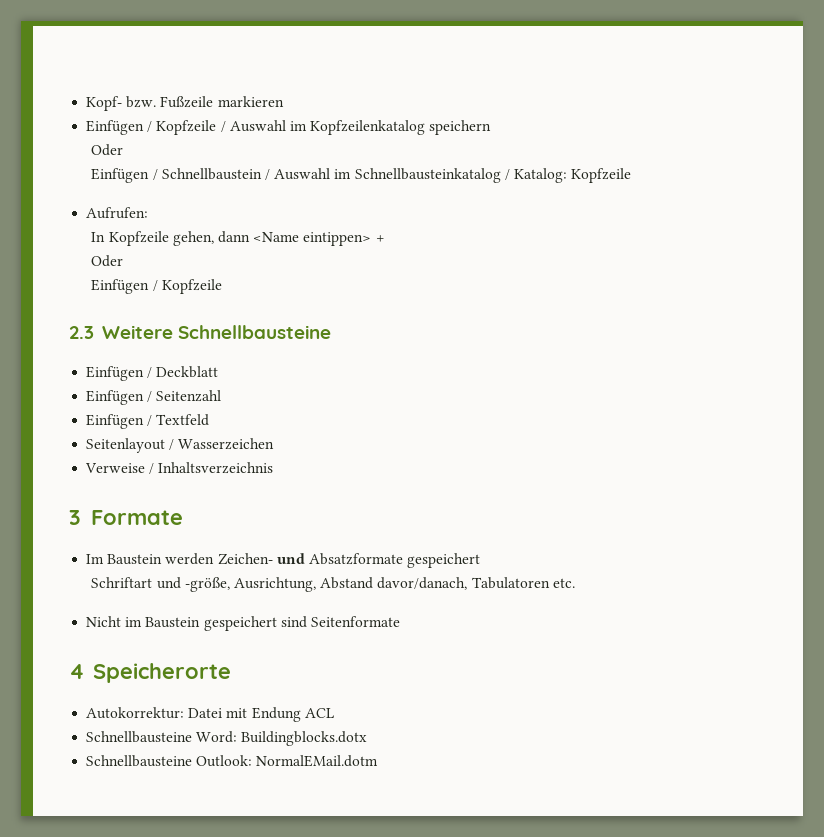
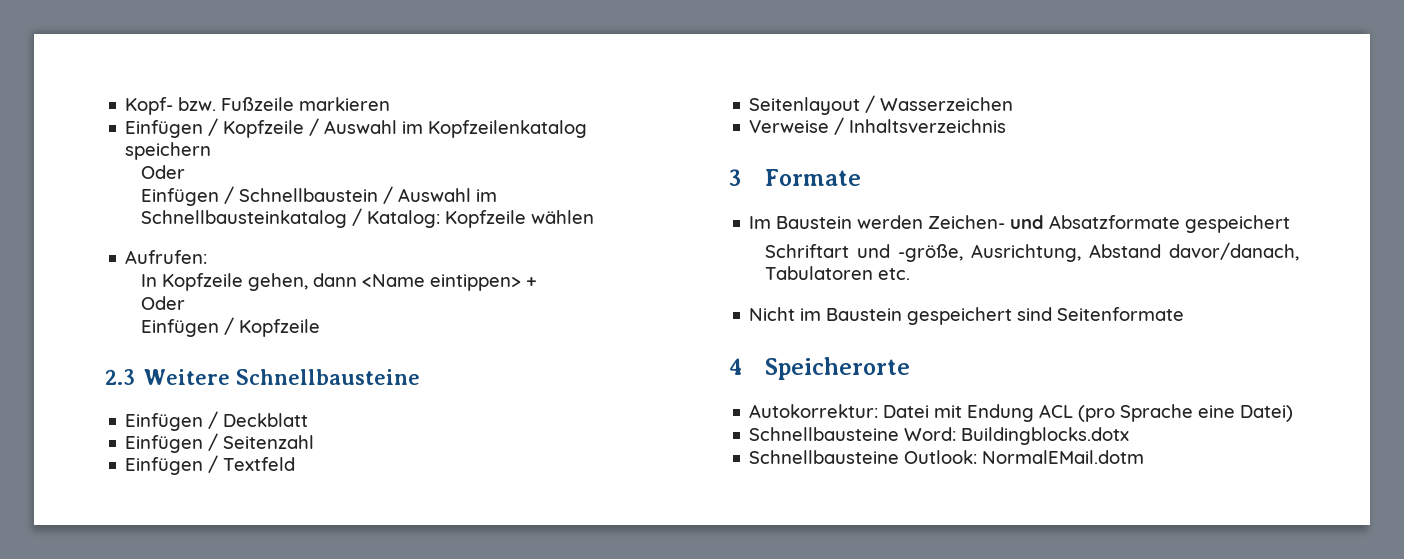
(632, 175) none -> [531,210,595,224] wählen
(334, 713) none -> [1078,404,1294,422] (pro Sprache eine Datei)

